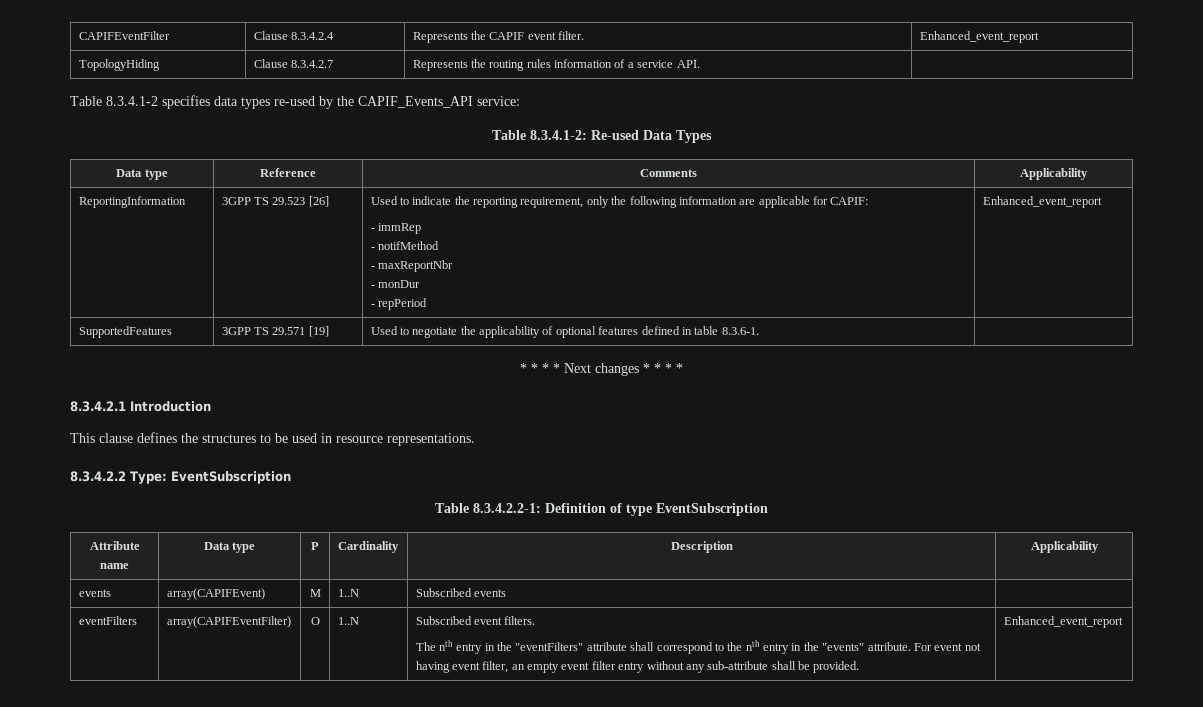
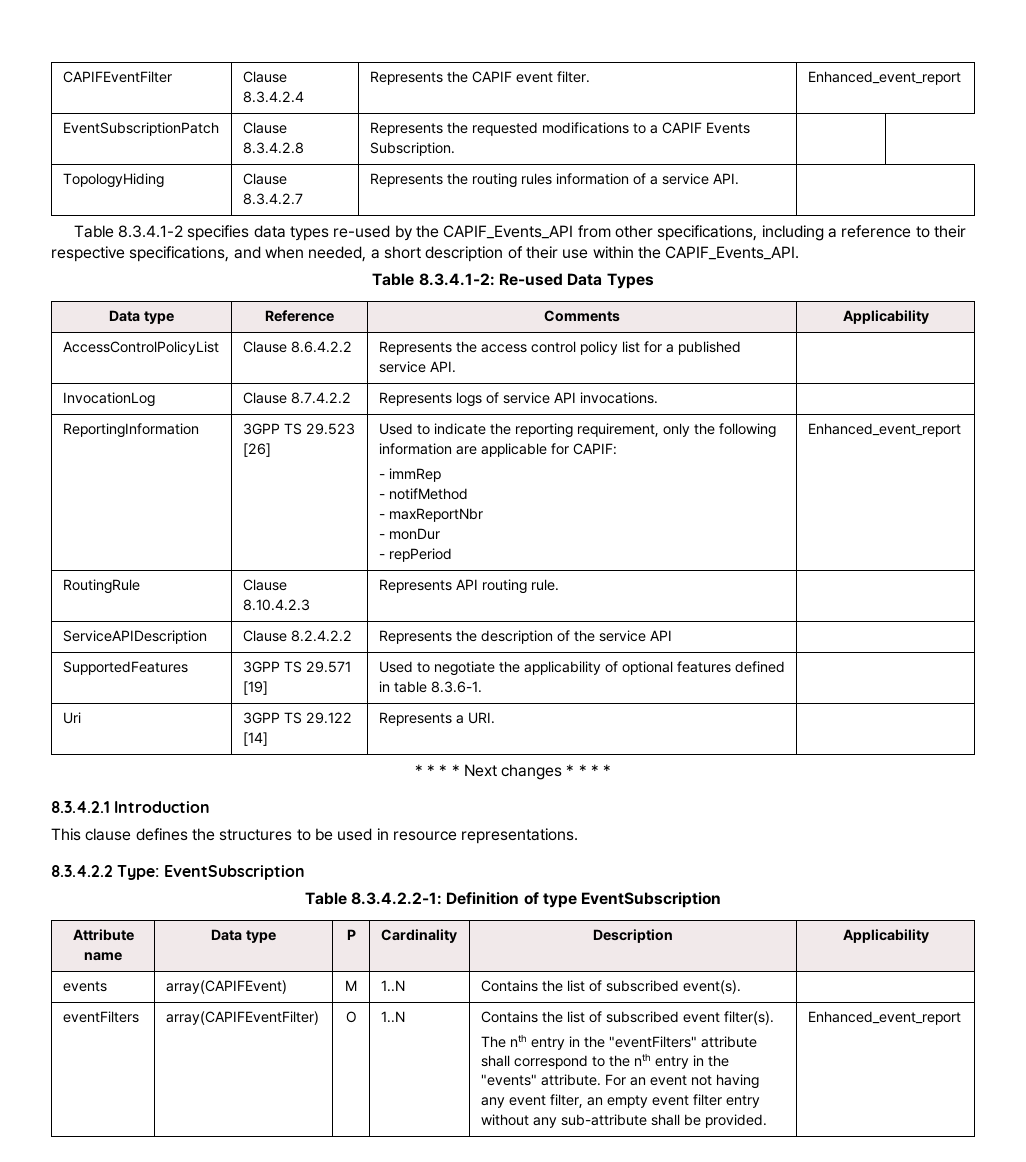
(1039, 37) none -> [62,122,219,136] [242,122,287,134] [242,142,304,154] [369,122,750,136] [369,142,455,156] // EventSubscriptionPatch | Clause 8.3.4.2.8 | Represents the requested modifications to a CAPIF Events Subscription. |
[477,96,520,106] service: -> [577,225,966,241] [51,246,800,262] from other specifications, including a reference to their respective specifications, and when needed, a short description of their use within the CAPIF_Events_API.
(1088, 174) none -> [62,341,219,355] [242,341,352,353] [378,341,741,355] [378,361,456,373] [62,392,155,407] [242,392,351,404] [378,392,658,407] // AccessControlPolicyList | Clause 8.6.4.2.2 | Represents the access control policy list for a published service API. | // InvocationLog | Clause 8.7.4.2.2 | Represents logs of service API invocations. |
(1102, 202) none -> [62,579,140,594] [242,579,287,591] [242,599,310,611] [378,579,559,594] [62,630,207,644] [242,630,352,642] [378,630,672,644] // RoutingRule | Clause 8.10.4.2.3 | Represents API routing rule. | // ServiceAPIDescription | Clause 8.2.4.2.2 | Represents the description of the service API |
(759, 331) none -> [62,712,81,724] [242,712,352,724] [242,732,268,746] [378,712,495,726] // Uri | 3GPP TS 29.122 [14] | Represents a URI. |
[415,588,506,597] [78,616,137,625] [166,616,291,628] [310,617,320,625] [337,617,359,625] [415,616,536,625] Subscribed events | // eventFilters | array(CAPIFEventFilter) | O | 1..N | Subscribed event filters. -> [480,980,741,994] [62,1011,139,1023] [165,1011,319,1025] [345,1011,357,1023] [380,1011,405,1023] [480,1011,774,1025] Contains the list of subscribed event(s). | // eventFilters | array(CAPIFEventFilter) | O | 1..N | Contains the list of subscribed event filter(s).
(932, 647) none -> [629,1077,646,1086] an
(450, 667) none -> [480,1097,505,1108] any

